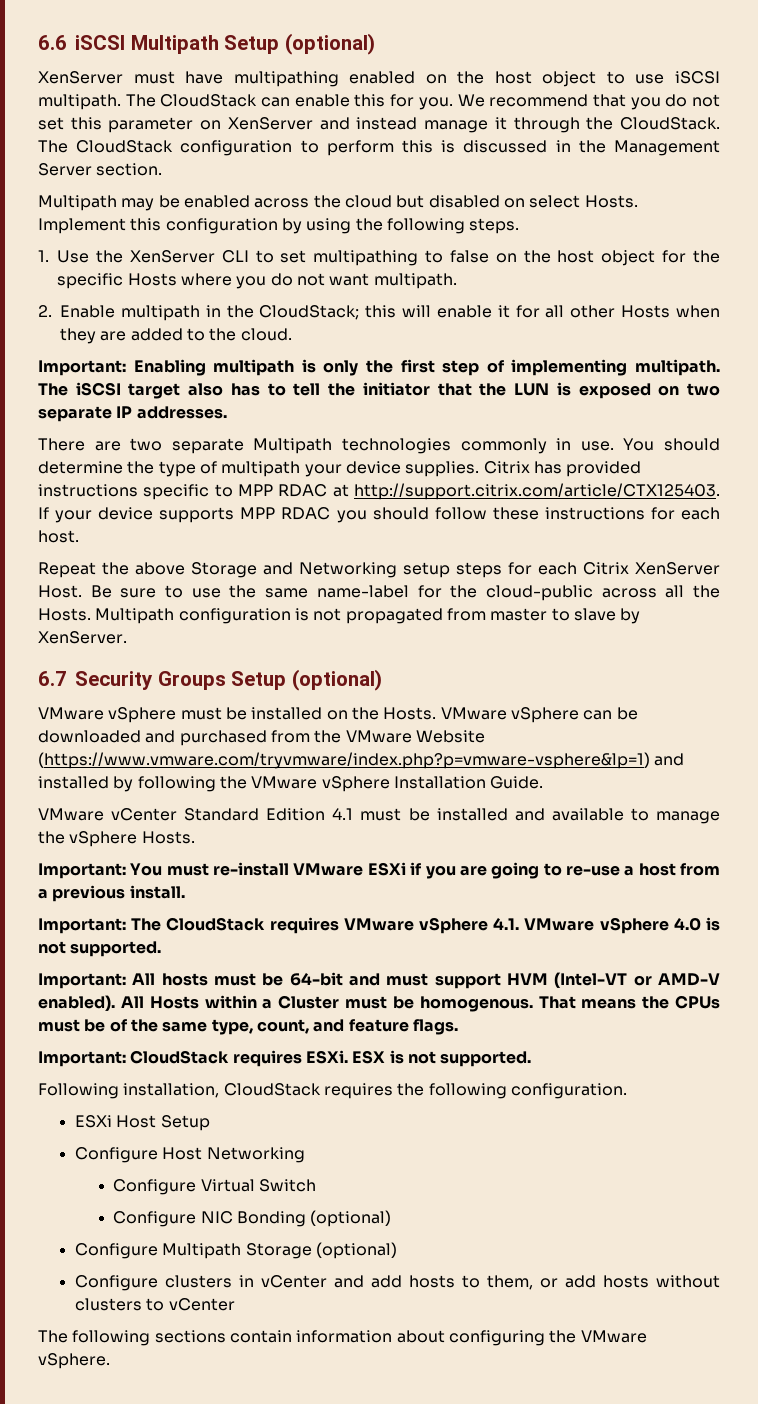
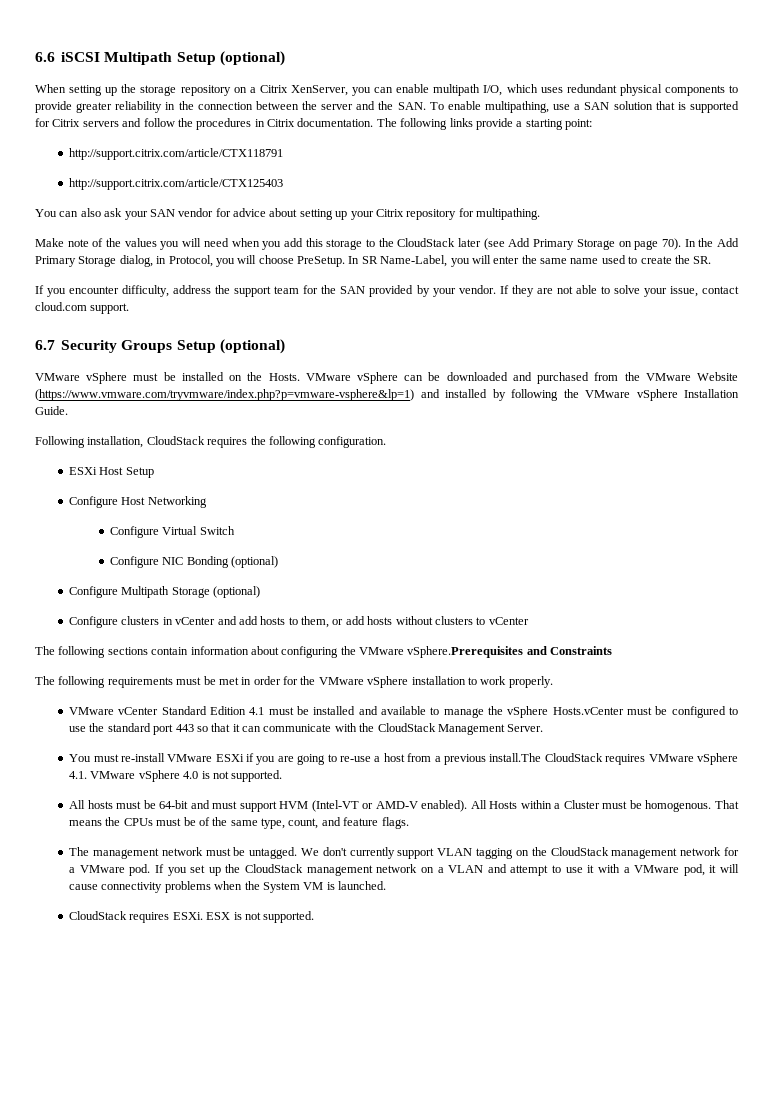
[38,71,720,87] [38,94,721,110] [38,117,721,133] [38,140,721,156] [38,163,163,176] [38,195,638,211] [38,218,520,234] [38,250,720,266] [57,273,457,289] [38,305,720,321] [60,328,292,344] [38,359,721,376] [38,382,721,399] [38,406,227,422] [38,438,721,454] [38,461,642,477] [38,483,720,500] [38,507,720,523] [38,530,79,543] [38,562,720,578] [38,585,721,601] [38,608,641,624] [38,631,127,644] XenServer must have multipathing enabled on the host object to use iSCSI multipath. The CloudStack can enable this for you. We recommend that you do not set this parameter on XenServer and instead manage it through the CloudStack. The CloudStack configuration to perform this is discussed in the Management Server section. // Multipath may be enabled across the cloud but disabled on select Hosts. Implement this configuration by using the following steps. // 1. Use the XenServer CLI to set multipathing to false on the host object for the specific Hosts where you do not want multipath. // 2. Enable multipath in the CloudStack; this will enable it for all other Hosts when they are added to the cloud. // Important: Enabling multipath is only the first step of implementing multipath. The iSCSI target also has to tell the initiator that the LUN is exposed on two separate IP addresses. // There are two separate Multipath technologies commonly in use. You should determine the type of multipath your device supplies. Citrix has provided instructions specific to MPP RDAC at http://support.citrix.com/article/CTX125403. If your device supports MPP RDAC you should follow these instructions for each host. // Repeat the above Storage and Networking setup steps for each Citrix XenServer Host. Be sure to use the same name-label for the cloud-public across all the Hosts. Multipath configuration is not propagated from master to slave by XenServer. -> [35,84,739,96] [35,101,739,113] [35,118,592,130] [69,148,284,160] [69,178,284,190] [35,208,540,220] [35,238,740,250] [35,255,712,267] [35,285,739,297] [35,302,130,314] When setting up the storage repository on a Citrix XenServer, you can enable multipath I/O, which uses redundant physical components to provide greater reliability in the connection between the server and the SAN. To enable multipathing, use a SAN solution that is supported for Citrix servers and follow the procedures in Citrix documentation. The following links provide a starting point: // http://support.citrix.com/article/CTX118791 // http://support.citrix.com/article/CTX125403 // You can also ask your SAN vendor for advice about setting up your Citrix repository for multipathing. // Make note of the values you will need when you add this storage to the CloudStack later (see Add Primary Storage on page 70). In the Add Primary Storage dialog, in Protocol, you will choose PreSetup. In SR Name-Label, you will enter the same name used to create the SR. // If you encounter difficulty, address the support team for the SAN provided by your vendor. If they are not able to solve your issue, contact cloud.com support.
[38,808,721,824] [38,831,195,847] [38,862,720,879] [38,885,185,902] [38,917,721,934] [38,941,162,957] [38,972,720,989] [38,995,721,1012] [38,1019,458,1035] [38,1050,532,1067] // VMware vCenter Standard Edition 4.1 must be installed and available to manage the vSphere Hosts. // Important: You must re-install VMware ESXi if you are going to re-use a host from a previous install. // Important: The CloudStack requires VMware vSphere 4.1. VMware vSphere 4.0 is not supported. // Important: All hosts must be 64-bit and must support HVM (Intel-VT or AMD-V enabled). All Hosts within a Cluster must be homogenous. That means the CPUs must be of the same type, count, and feature flags. // Important: CloudStack requires ESXi. ESX is not supported. -> (68, 410) none
[38,1353,110,1369] vSphere. -> [407,646,613,658] [35,676,553,688] [69,706,738,718] [69,723,544,735] [69,753,738,765] [69,770,283,782] [69,800,739,812] [69,817,409,829] [69,847,739,859] [69,864,739,876] [69,881,387,893] [69,911,315,923] vSphere.Prerequisites and Constraints // The following requirements must be met in order for the VMware vSphere installation to work properly. // VMware vCenter Standard Edition 4.1 must be installed and available to manage the vSphere Hosts.vCenter must be configured to use the standard port 443 so that it can communicate with the CloudStack Management Server. // You must re-install VMware ESXi if you are going to re-use a host from a previous install.The CloudStack requires VMware vSphere 4.1. VMware vSphere 4.0 is not supported. // All hosts must be 64-bit and must support HVM (Intel-VT or AMD-V enabled). All Hosts within a Cluster must be homogenous. That means the CPUs must be of the same type, count, and feature flags. // The management network must be untagged. We don't currently support VLAN tagging on the CloudStack management network for a VMware pod. If you set up the CloudStack management network on a VLAN and attempt to use it with a VMware pod, it will cause connectivity problems when the System VM is launched. // CloudStack requires ESXi. ESX is not supported.

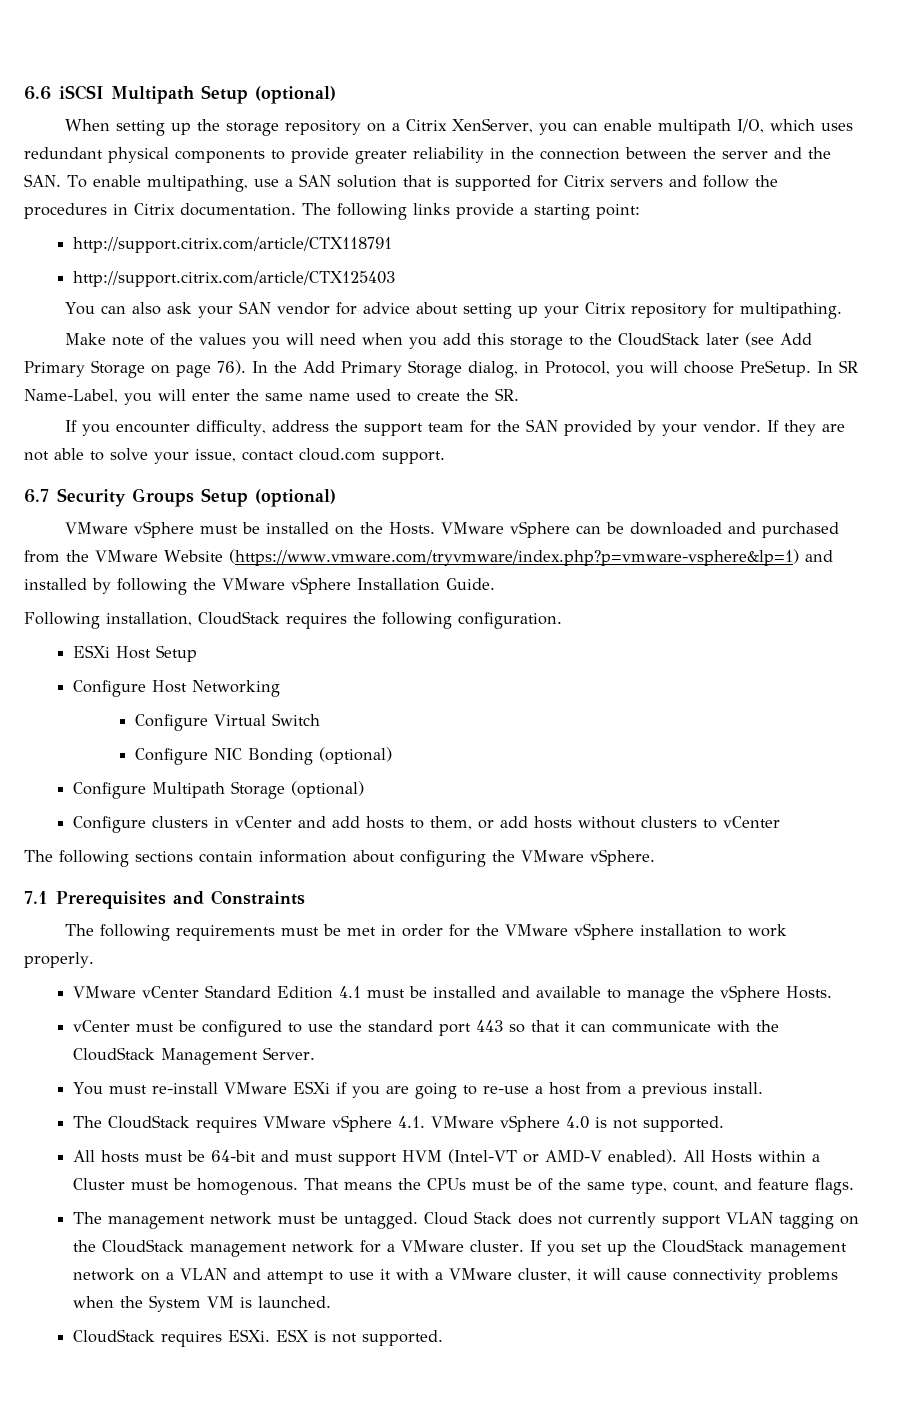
[661,238,681,250] 70). -> [217,360,246,375] 76).
[407,646,524,658] vSphere.Prerequisites -> [590,849,655,866] [24,891,167,909] vSphere. // 7.1 Prerequisites
[552,707,624,715] Hosts.vCenter -> [785,986,832,999] [72,1020,130,1032] Hosts. // vCenter
[489,753,542,762] install.The -> [712,1082,763,1094] [72,1116,102,1128] install. // The
[301,847,347,856] We don't -> [423,1211,583,1225] Cloud Stack does not
[129,864,151,876] pod. -> [469,1240,524,1252] cluster.
[683,864,705,876] pod, -> [517,1268,571,1282] cluster,

